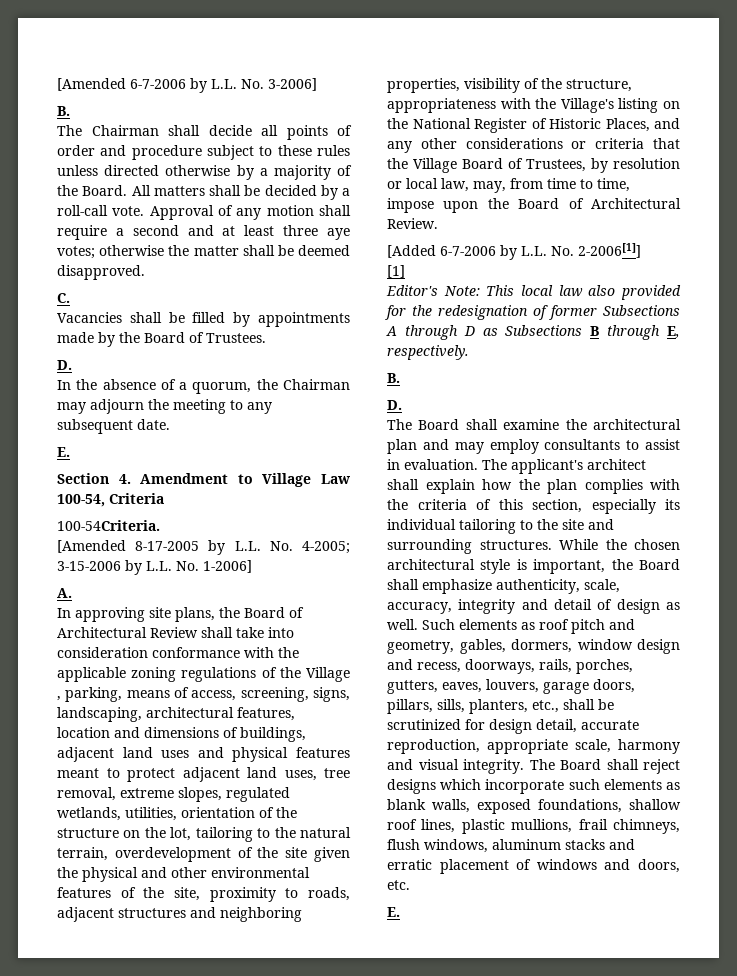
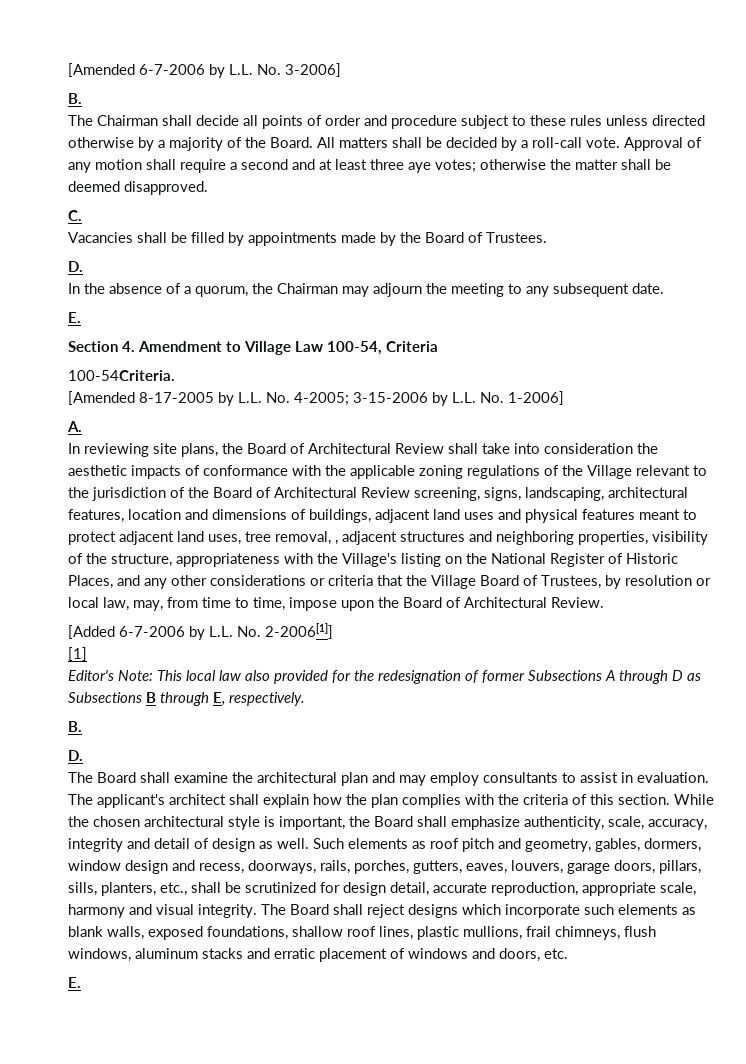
[75,607,145,622] approving -> [84,443,149,457] reviewing
(148, 652) none -> [637,443,658,454] [68,465,200,479] the aesthetic impacts of
[57,687,237,702] , parking, means of access, -> [636,465,707,476] [68,487,410,501] relevant to the jurisdiction of the Board of Architectural Review
[120,787,290,802] [57,807,297,821] [57,827,351,842] [57,847,351,862] [57,867,310,882] [57,887,350,902] extreme slopes, regulated wetlands, utilities, orientation of the structure on the lot, tailoring to the natural terrain, overdevelopment of the site given the physical and other environmental features of the site, proximity to roads, -> [335,540,338,545] ,
[532,499,680,514] [387,519,614,534] [387,539,552,554] section, especially its individual tailoring to the site and surrounding structures. -> [618,794,670,805] section.

